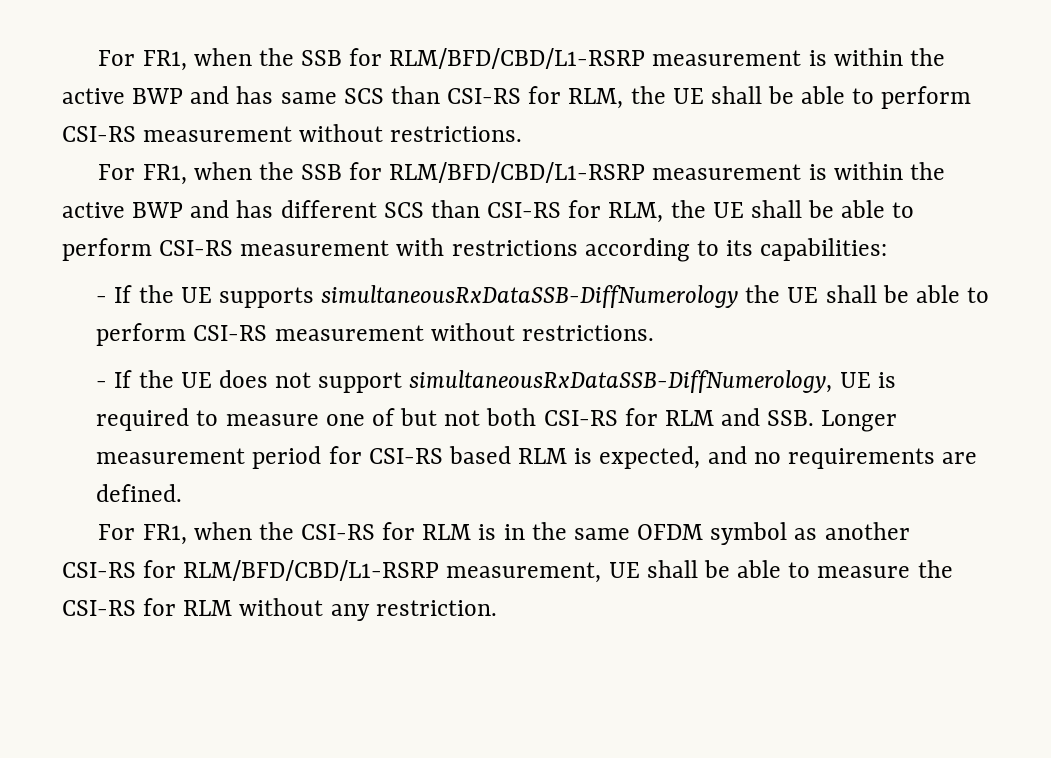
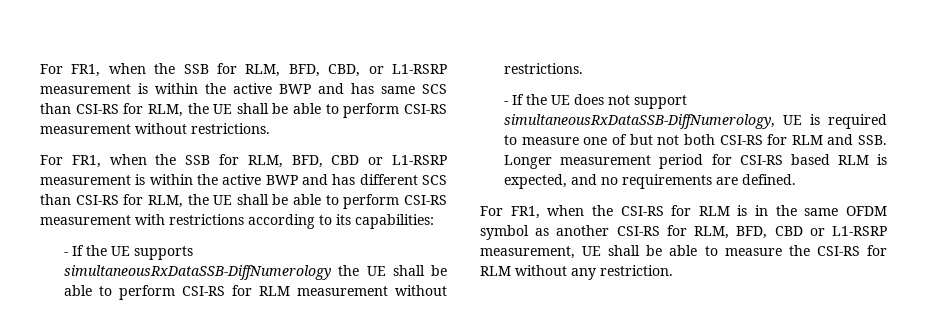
[98,48,646,71] For FR1, when the SSB for RLM/BFD/CBD/L1-RSRP -> [40,63,447,77] For FR1, when the SSB for RLM, BFD, CBD, or L1-RSRP
[389,162,646,183] RLM/BFD/CBD/L1-RSRP -> [247,155,448,168] RLM, BFD, CBD or L1-RSRP
(268, 333) none -> [232,285,291,296] for RLM
[183,560,440,581] RLM/BFD/CBD/L1-RSRP -> [694,226,887,239] RLM, BFD, CBD or L1-RSRP

